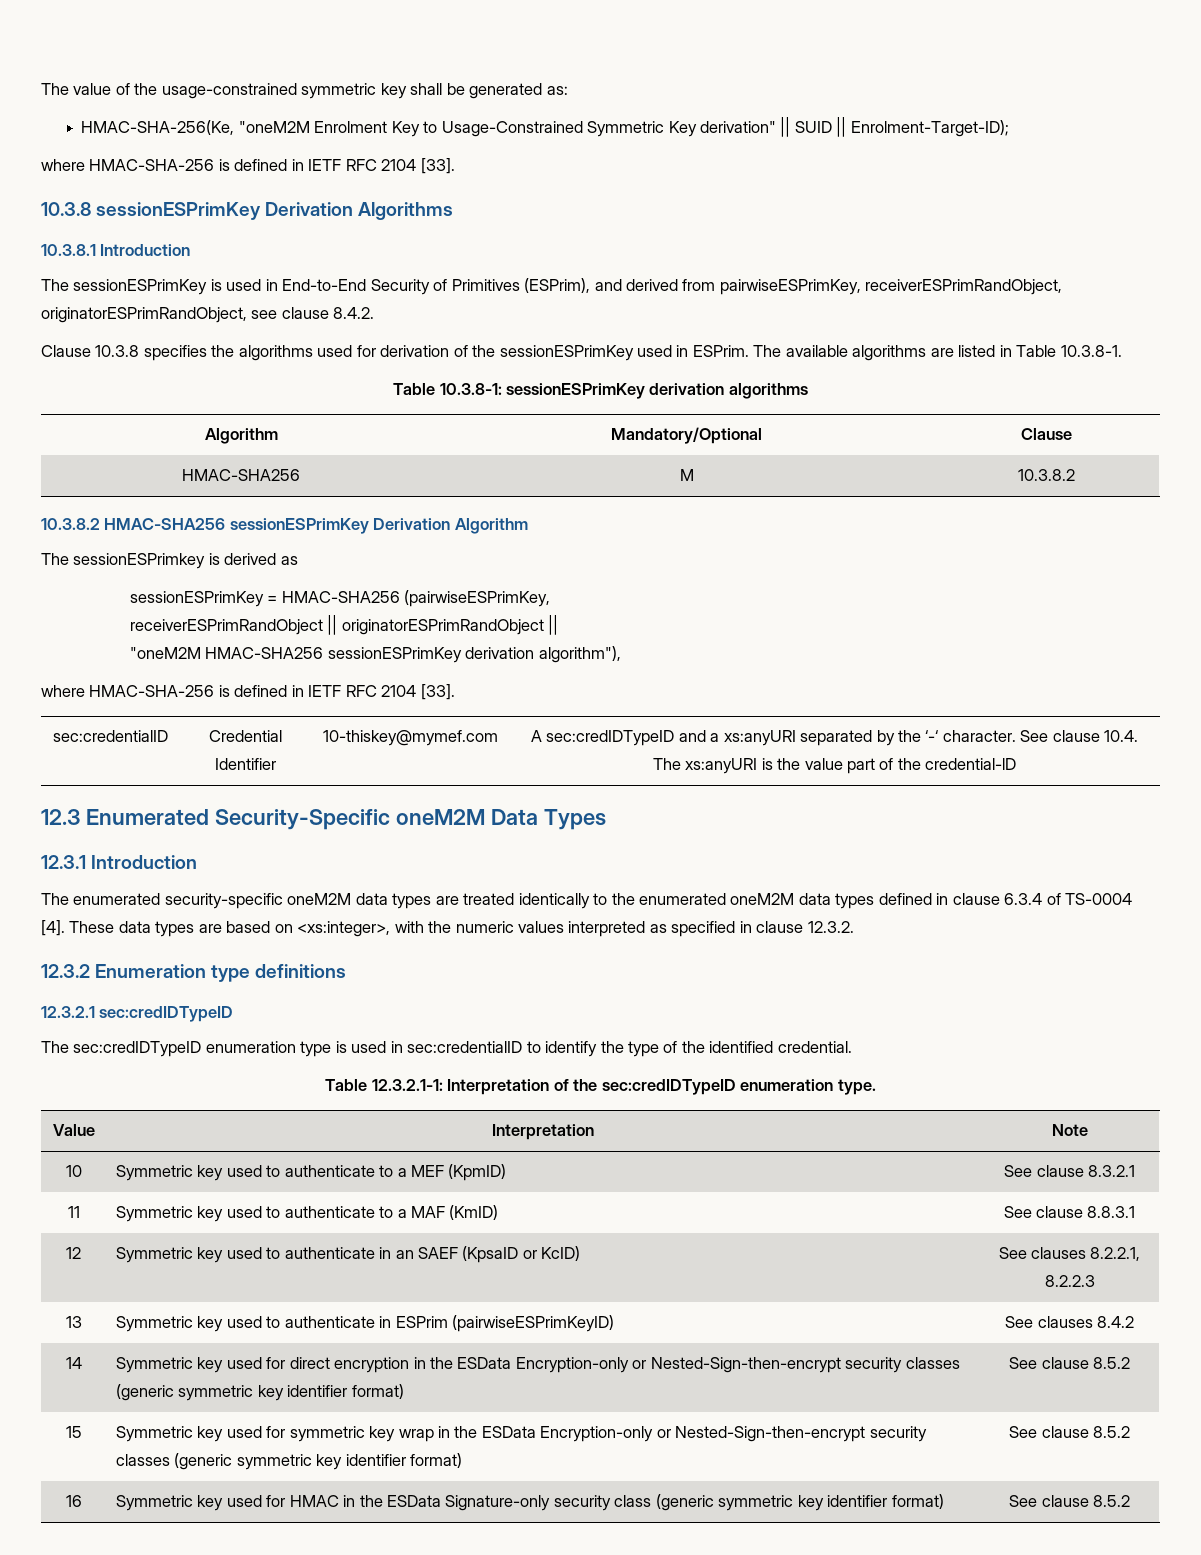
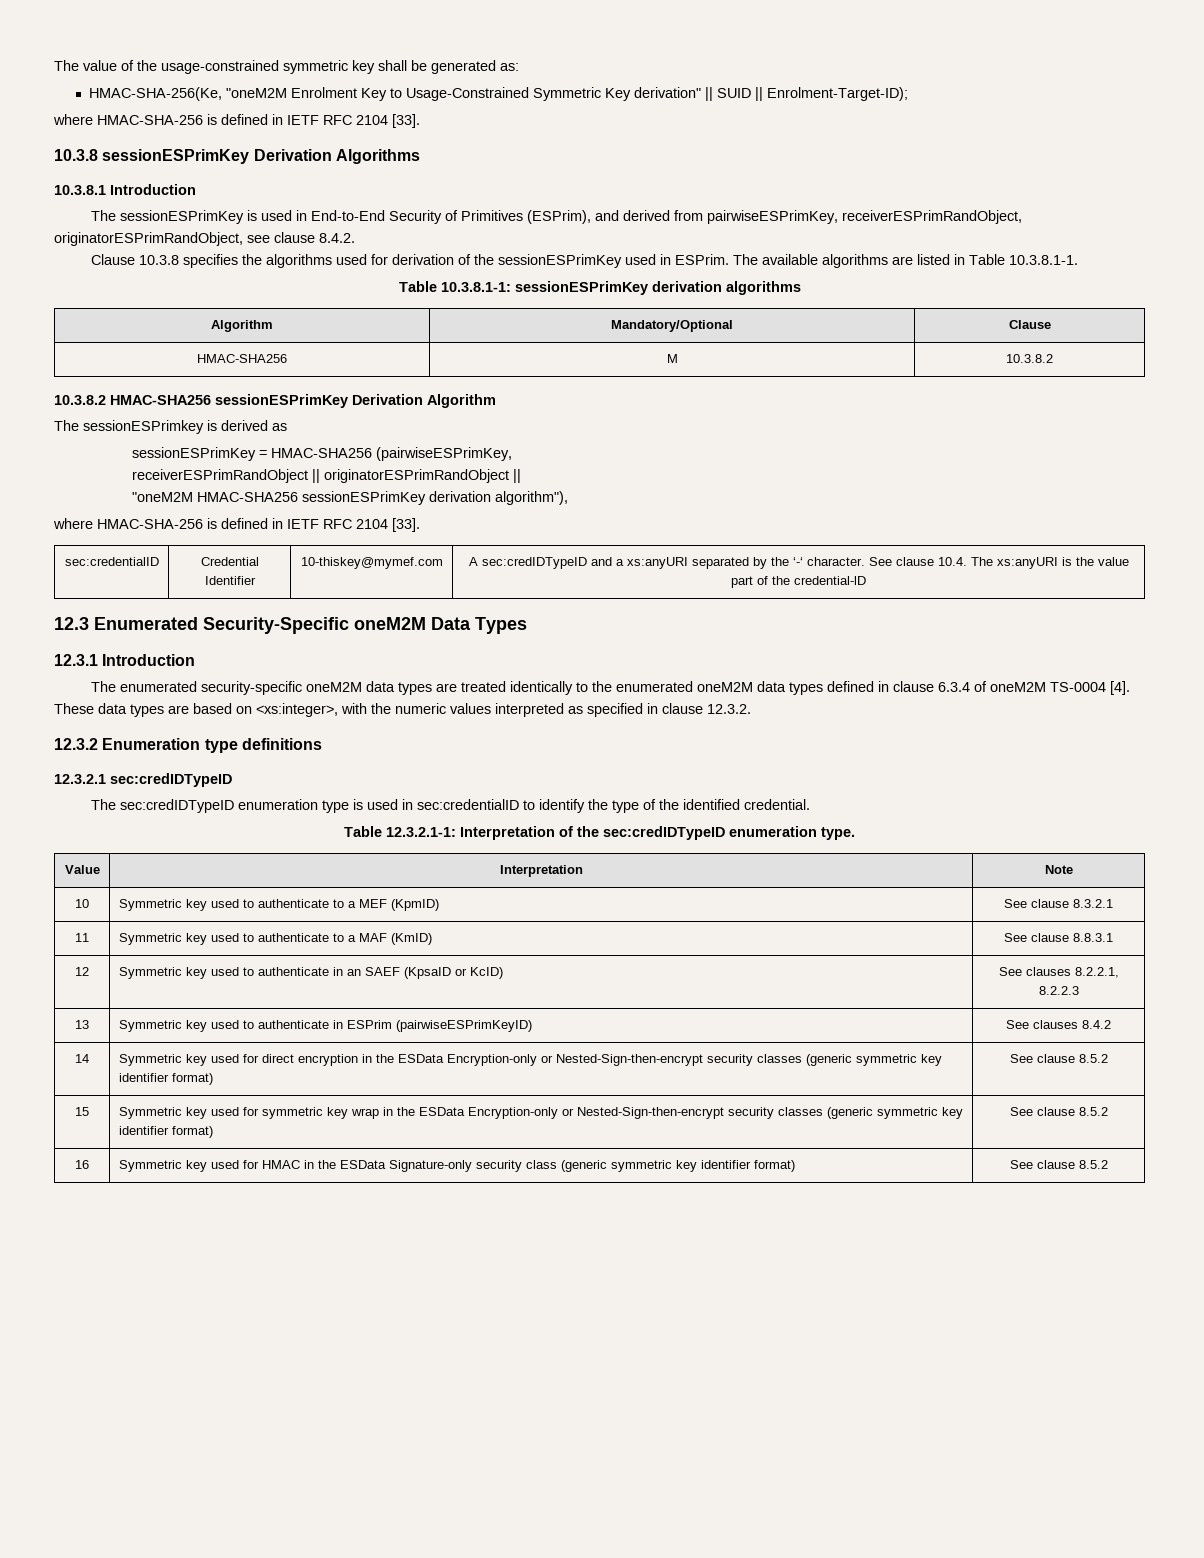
[1060,345,1122,357] [393,383,502,395] 10.3.8-1. // Table 10.3.8-1: -> [1009,255,1079,265] [398,281,511,292] 10.3.8.1-1. // Table 10.3.8.1-1:
(1061, 899) none -> [990,682,1047,692] oneM2M

